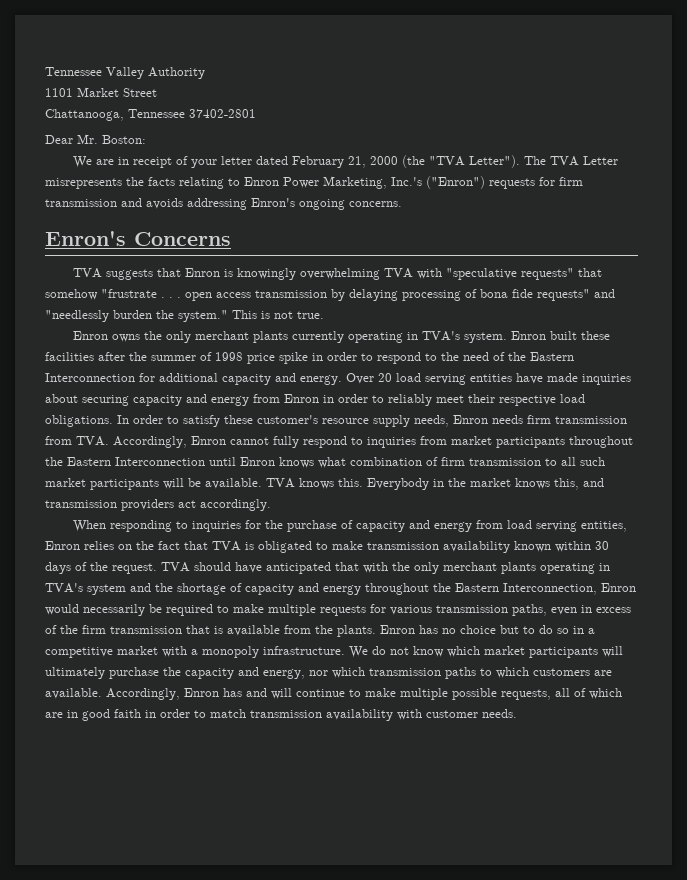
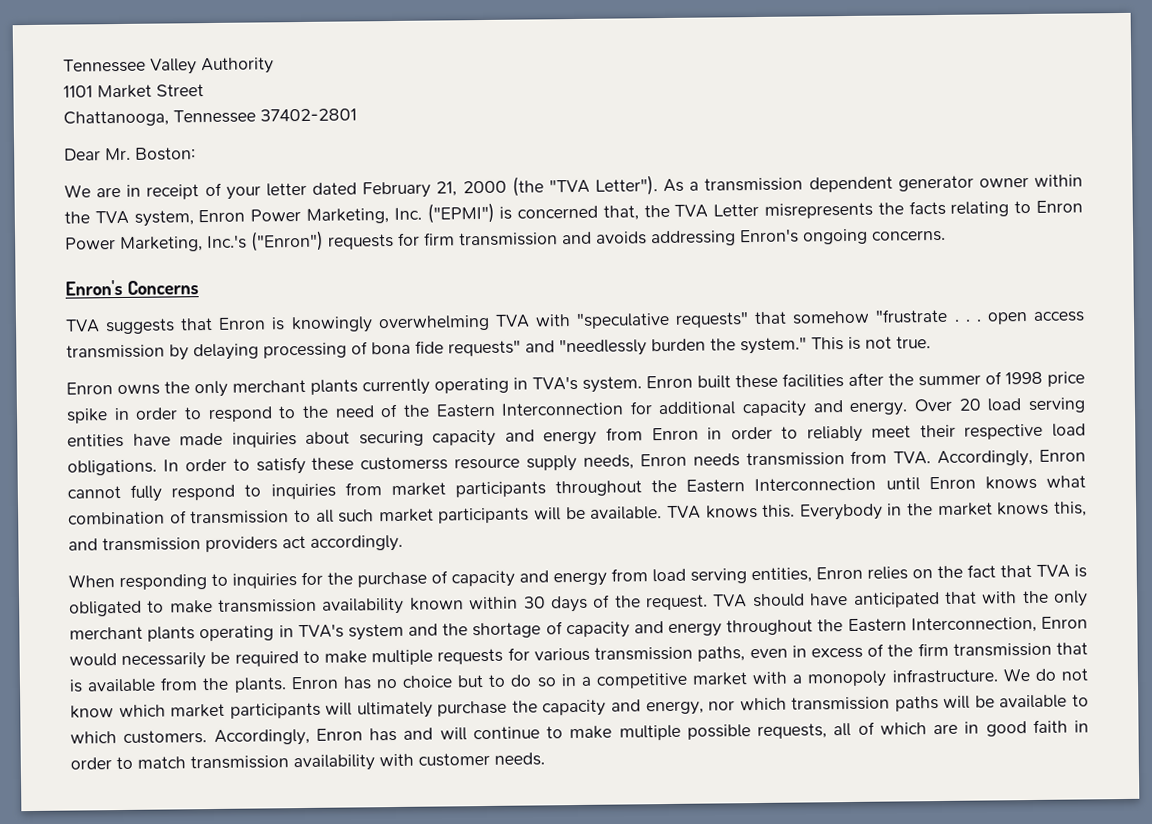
[524,156,547,165] The -> [663,174,1083,193] [64,202,670,227] As a transmission dependent generator owner within the TVA system, Enron Power Marketing, Inc. ("EPMI") is concerned that, the
[257,415,318,424] customer's -> [360,456,449,471] customerss
[527,415,551,424] firm -> (740, 460) none
[441,457,465,466] firm -> (187, 517) none
[480,667,612,678] [45,688,102,699] to which customers are available. -> [943,694,1089,709] [70,730,208,744] will be available to which customers.

